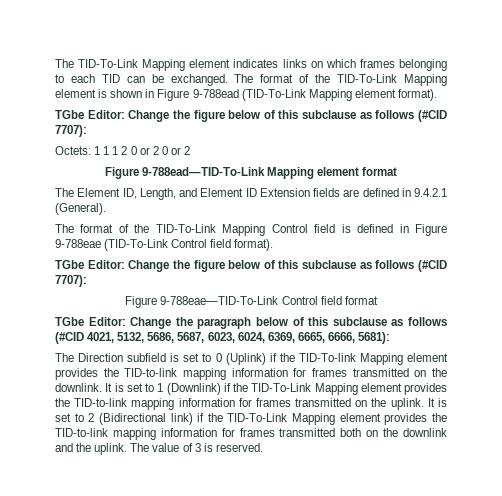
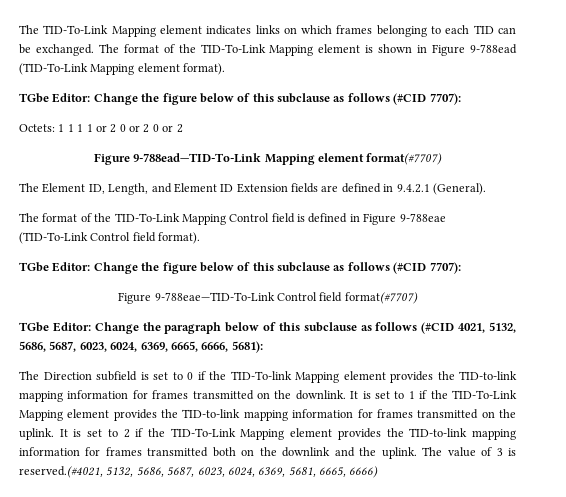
(119, 150) none -> [86,124,107,132] 1 or
[362,167,398,176] format -> [366,153,443,165] format(#7707)
[344,296,378,305] format -> [344,292,418,304] format(#7707)
[225,353,266,365] (Uplink) -> (193, 376) none
[166,383,221,395] (Downlink) -> (415, 395) none
[98,413,193,425] (Bidirectional link) -> (130, 433) none
[215,443,263,452] reserved. -> [19,466,379,478] reserved.(#4021, 5132, 5686, 5687, 6023, 6024, 6369, 5681, 6665, 6666)

